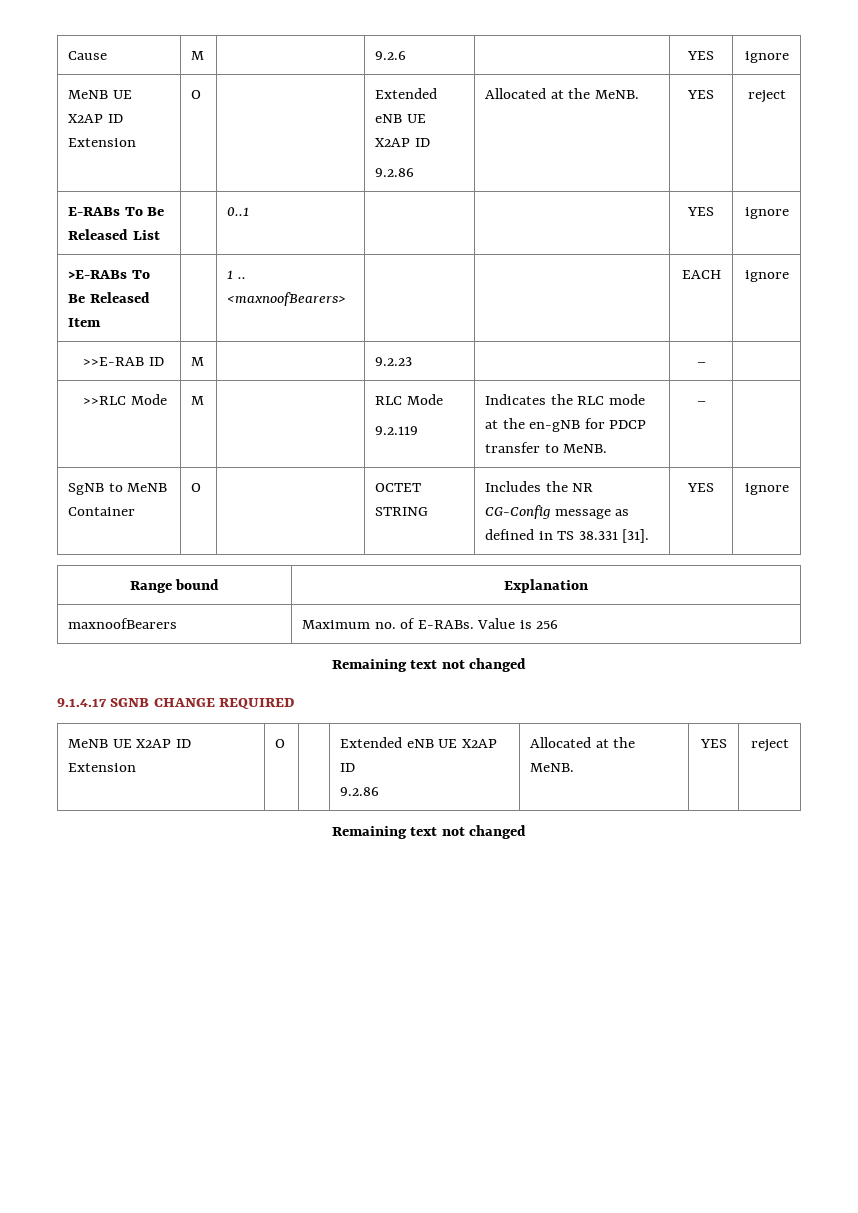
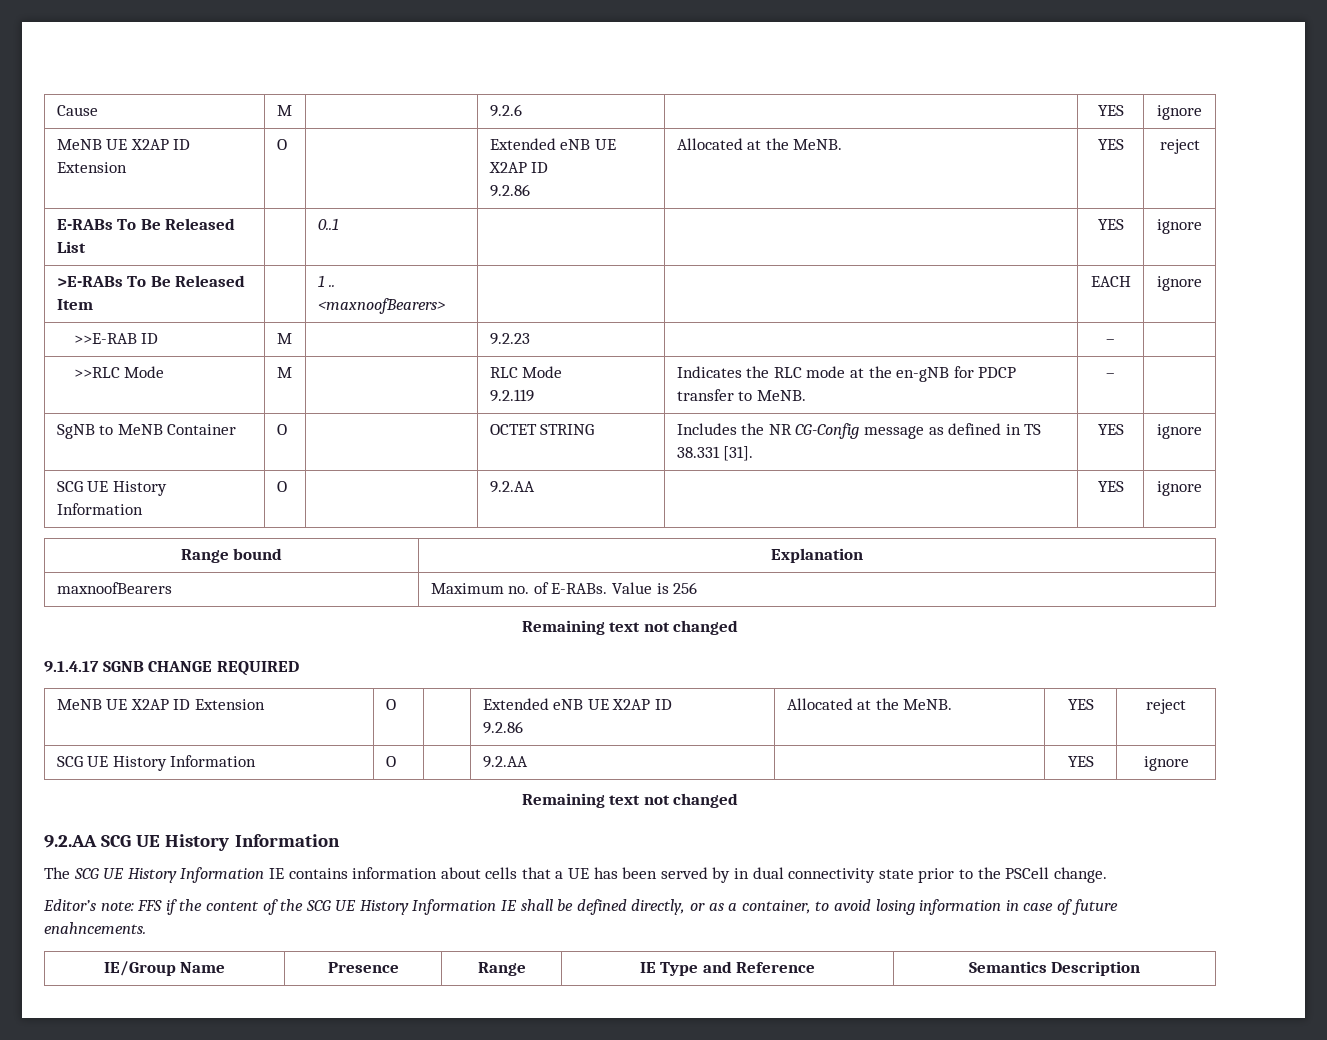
(789, 489) none -> [56,481,167,496] [56,503,143,515] [276,481,287,492] [489,481,535,493] [1097,481,1124,492] [1157,481,1202,496] // SCG UE History Information | O | | 9.2.AA | | YES | ignore
[331,825,527,839] // Remaining text not changed -> [56,755,257,771] [385,756,396,767] [482,756,528,768] [1067,756,1094,767] [1143,756,1189,771] [521,793,739,808] [44,834,340,851] [44,867,1107,883] [43,899,1118,915] [44,922,146,934] [103,961,226,976] [327,962,399,973] [477,962,526,976] [639,961,816,976] [968,961,1141,976] // SCG UE History Information | O | | 9.2.AA | | YES | ignore // Remaining text not changed // 9.2.AA SCG UE History Information // The SCG UE History Information IE contains information about cells that a UE has been served by in dual connectivity state prior to the PSCell change. // Editor’s note: FFS if the content of the SCG UE History Information IE shall be defined directly, or as a container, to avoid losing information in case of future enahncements. // IE/Group Name | Presence | Range | IE Type and Reference | Semantics Description

